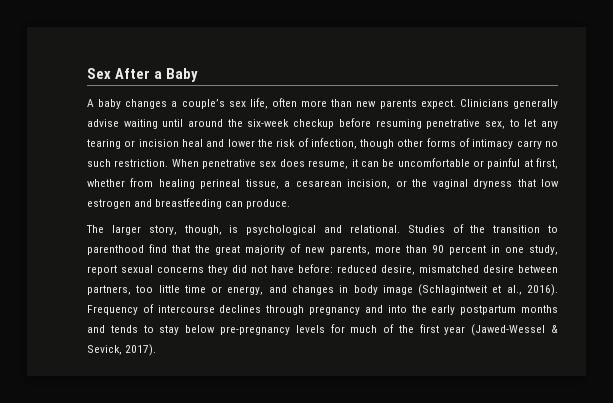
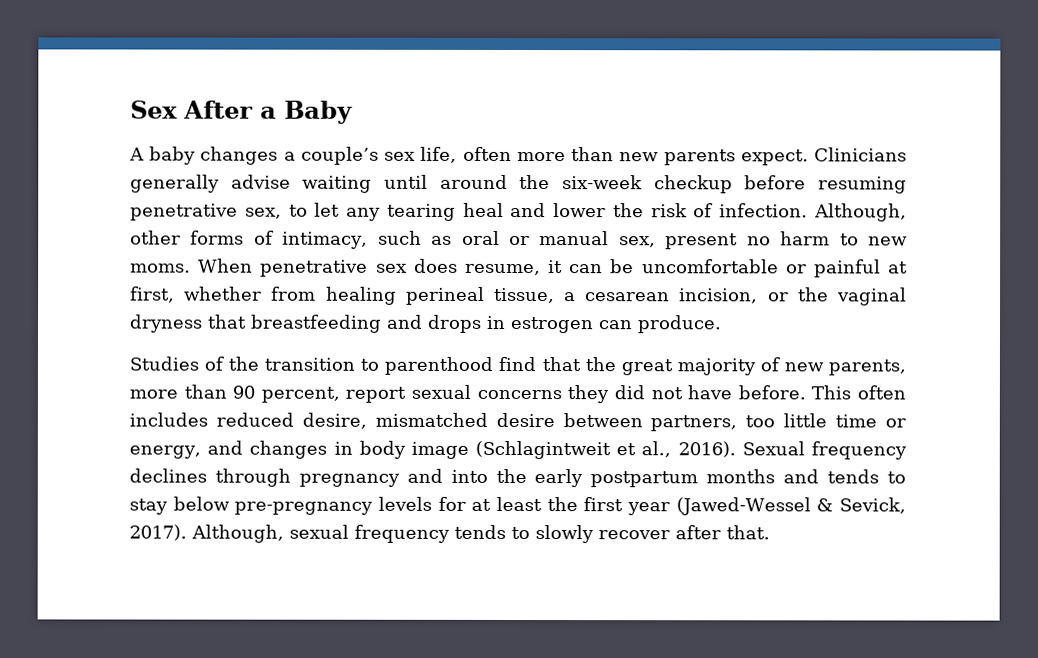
[124,139,179,147] or incision -> (456, 212) none
[310,138,395,149] infection, though -> [719,203,907,222] infection. Although,
[472,139,558,149] [87,159,169,167] intimacy carry no such restriction. -> [282,230,908,250] [130,263,191,273] intimacy, such as oral or manual sex, present no harm to new moms.
[541,179,559,187] [87,198,291,209] [86,225,400,235] low estrogen and breastfeeding can produce. // The larger story, though, is psychological and relational. -> [250,314,722,334] breastfeeding and drops in estrogen can produce. //
[448,245,558,255] percent in one study, -> [260,386,340,403] percent,
[298,264,333,273] before: -> [737,385,907,400] [129,412,208,427] before. This often includes
[87,304,215,315] Frequency of intercourse -> [741,441,907,460] Sexual frequency
[350,324,395,333] much of -> [471,496,543,512] at least
(157, 350) none -> [191,524,770,544] Although, sexual frequency tends to slowly recover after that.

